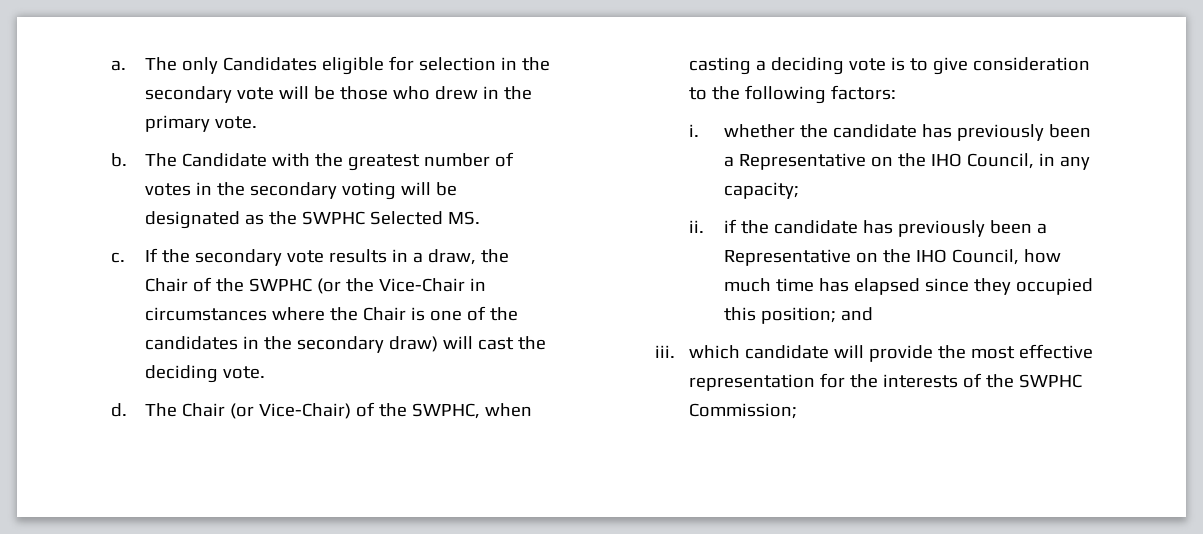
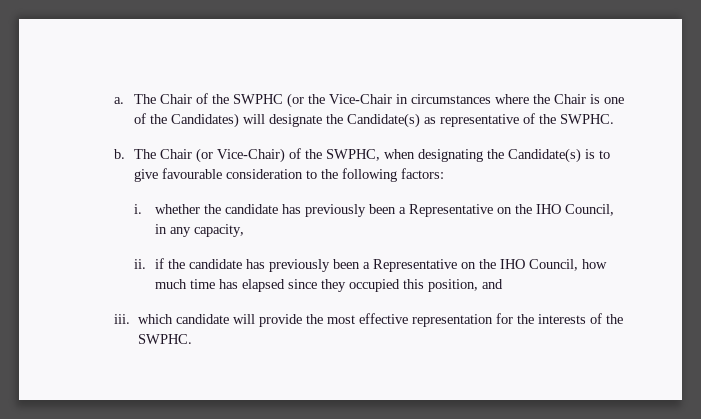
[182,56,551,75] [145,86,533,103] [145,115,258,132] [110,152,515,171] [145,182,458,200] [145,211,481,229] [110,248,510,266] only Candidates eligible for selection in the secondary vote will be those who drew in the primary vote. // b. The Candidate with the greatest number of votes in the secondary voting will be designated as the SWPHC Selected MS. // c. If the secondary vote results in a draw, the -> (157, 99) none
[145,336,547,353] [145,365,266,383] [110,403,127,417] candidates in the secondary draw) will cast the deciding vote. // d. -> [171,113,615,128] [114,149,126,159] Candidates) will designate the Candidate(s) as representative of the SWPHC. // b.
[689,57,887,75] casting a deciding vote -> [418,148,582,163] designating the Candidate(s)
(969, 66) none -> [162,168,223,179] favourable
[723,182,799,199] capacity; -> [193,224,244,237] capacity,
[760,307,836,324] position; -> [427,279,478,292] position,
[1019,374,1083,388] [689,403,798,419] SWPHC Commission; -> [137,334,192,344] SWPHC.

